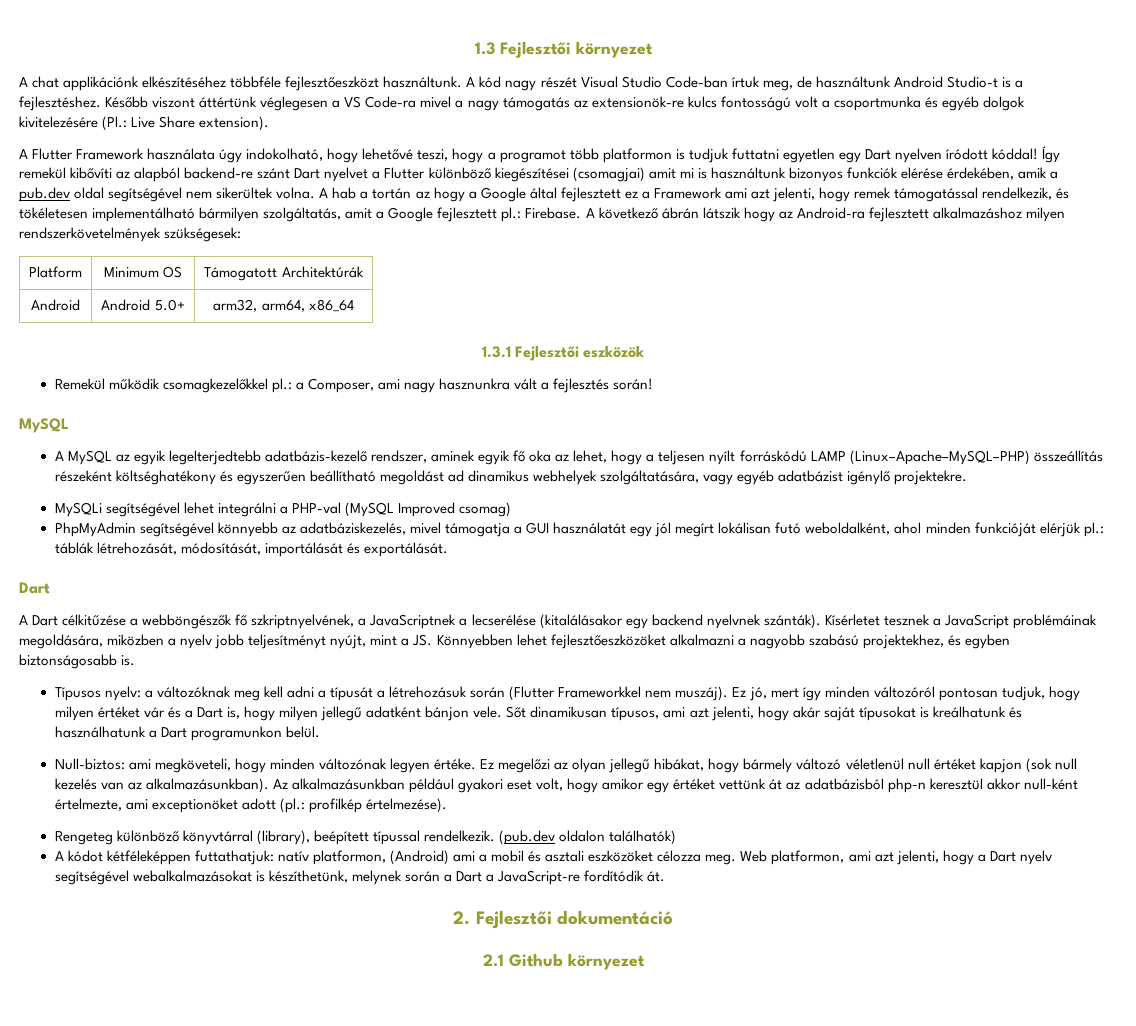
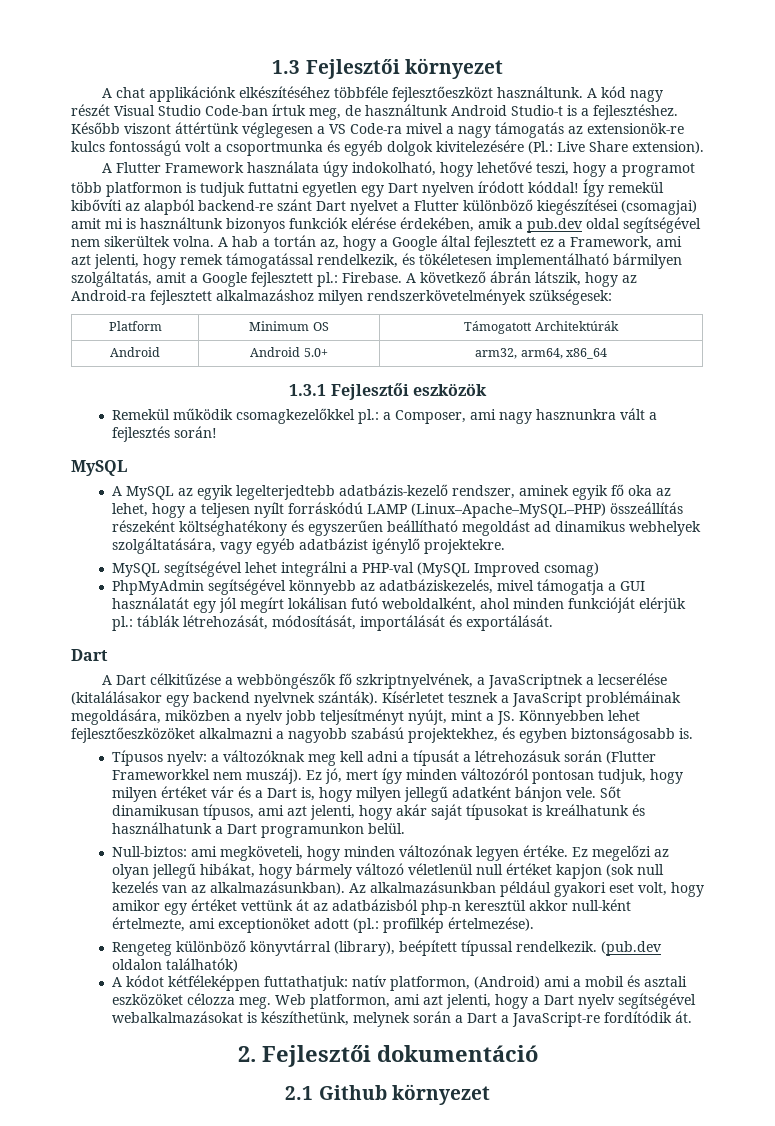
[415,191,430,199] az -> [320,239,339,250] az,
[653,187,722,199] Framework -> [570,236,652,250] Framework,
[702,207,741,219] látszik -> [535,271,581,286] látszik,
[54,502,102,517] MySQLi -> [111,563,160,577] MySQL

